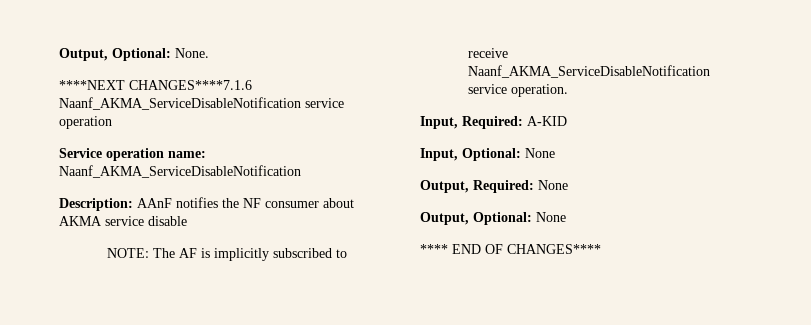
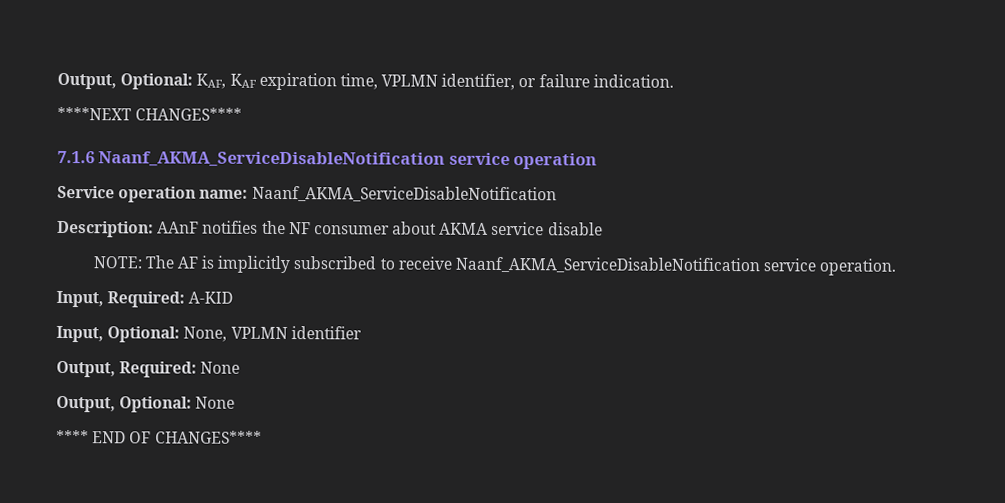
[59,48,209,61] Output, Optional: None. -> [57,72,674,91] Output, Optional: KAF, KAF expiration time, VPLMN identifier, or failure indication.
[129,80,252,90] CHANGES****7.1.6 -> [135,107,243,121] [57,150,95,164] CHANGES**** // 7.1.6
[462,148,555,161] Optional: None -> [107,326,362,343] Optional: None, VPLMN identifier

